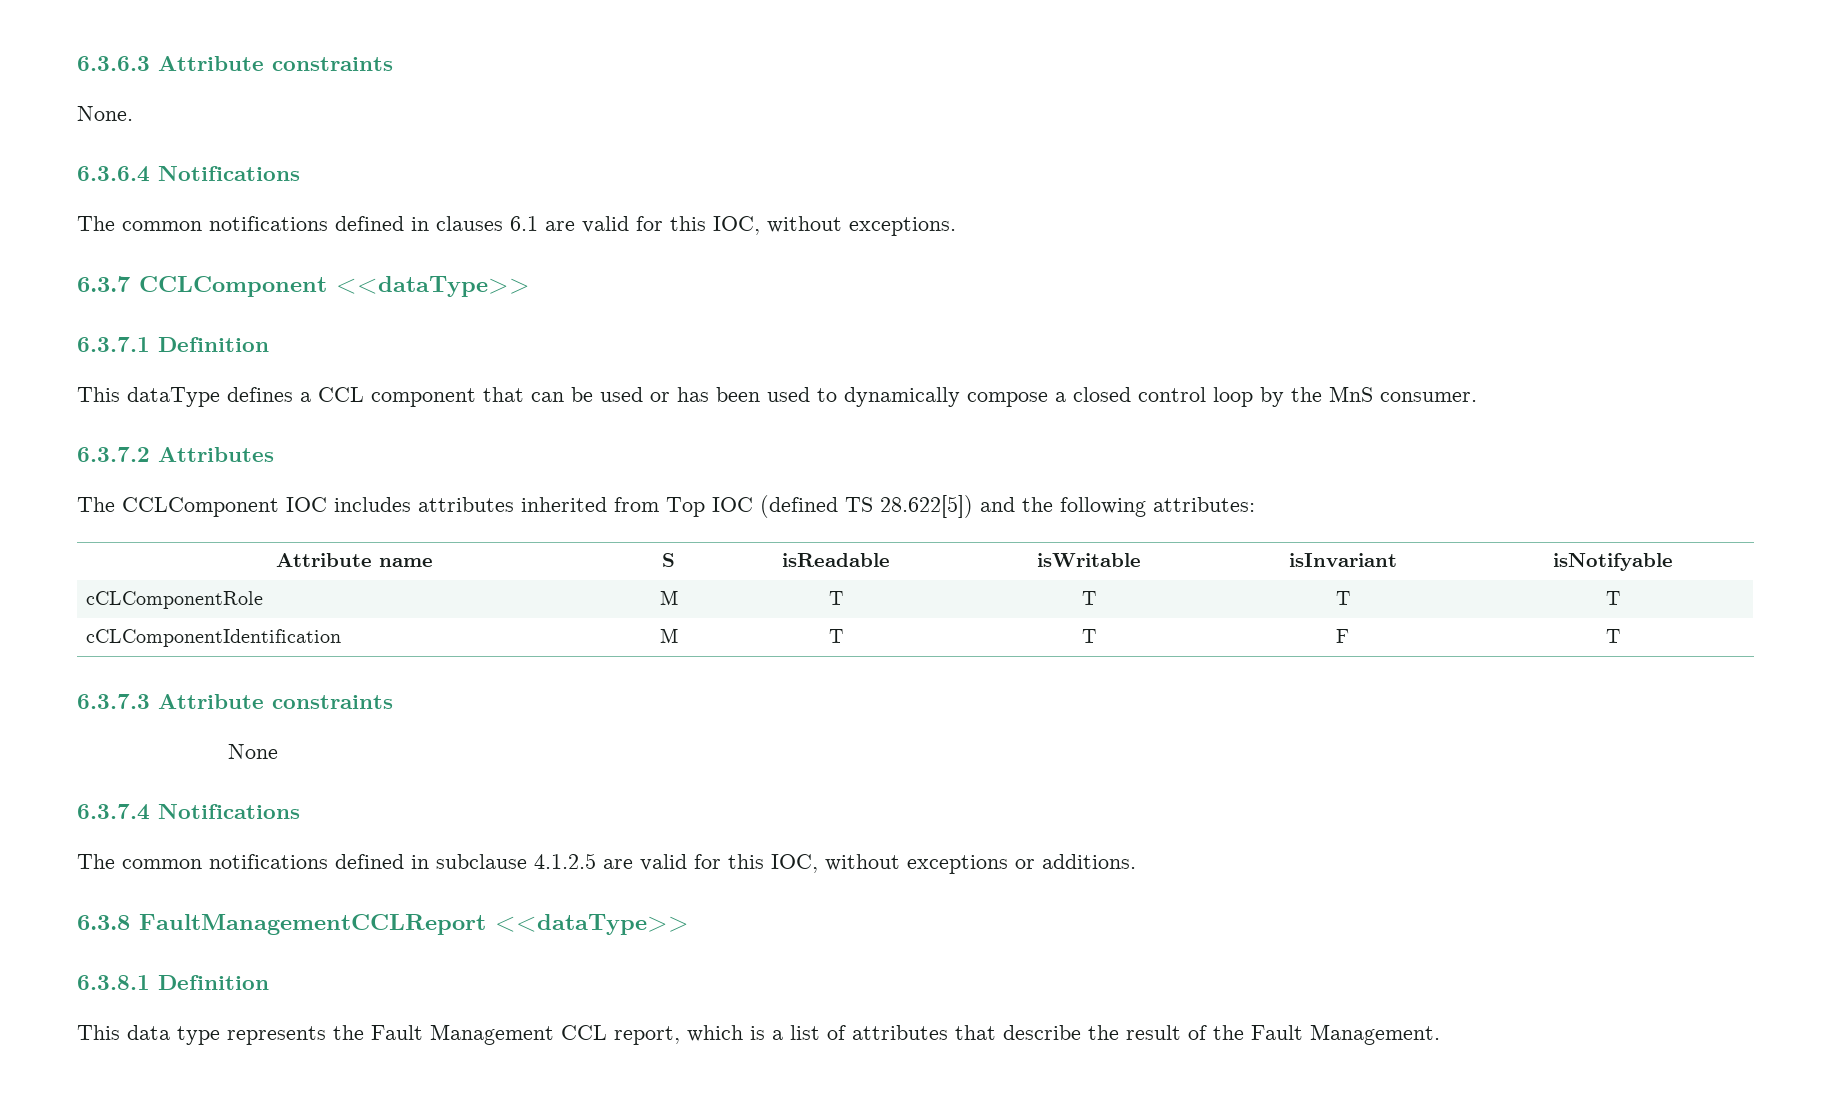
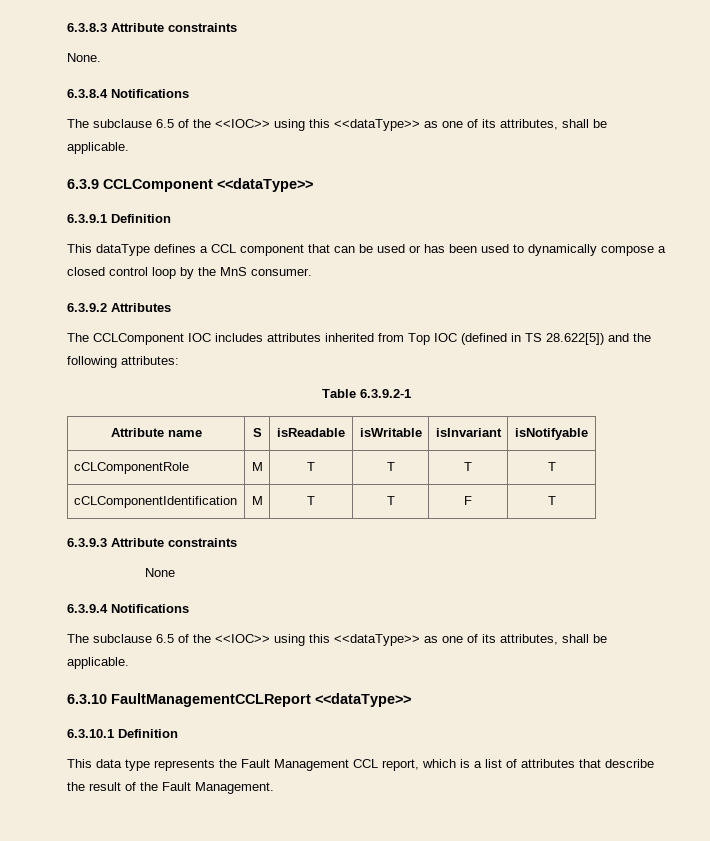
[77,56,150,71] 6.3.6.3 -> [67,23,107,32] 6.3.8.3
[77,166,300,182] [77,216,956,236] [77,276,130,292] 6.3.6.4 Notifications // The common notifications defined in clauses 6.1 are valid for this IOC, without exceptions. // 6.3.7 -> [67,89,189,98] [67,119,607,131] [67,142,129,154] [67,179,99,189] 6.3.8.4 Notifications // The subclause 6.5 of the <<IOC>> using this <<dataType>> as one of its attributes, shall be applicable. // 6.3.9
[77,337,150,352] 6.3.7.1 -> [67,214,107,223] 6.3.9.1
[77,447,150,462] 6.3.7.2 -> [67,303,107,312] 6.3.9.2
(838, 506) none -> [511,333,521,342] in
(1255, 504) none -> [322,389,411,398] // Table 6.3.9.2-1
[77,694,150,709] 6.3.7.3 -> [67,538,107,547] 6.3.9.3
[77,804,300,820] [77,853,1136,874] [77,915,130,930] 6.3.7.4 Notifications // The common notifications defined in subclause 4.1.2.5 are valid for this IOC, without exceptions or additions. // 6.3.8 -> [67,604,189,613] [67,634,607,646] [67,657,129,669] [67,694,107,704] 6.3.9.4 Notifications // The subclause 6.5 of the <<IOC>> using this <<dataType>> as one of its attributes, shall be applicable. // 6.3.10
[77,975,150,990] 6.3.8.1 -> [67,729,114,738] 6.3.10.1

